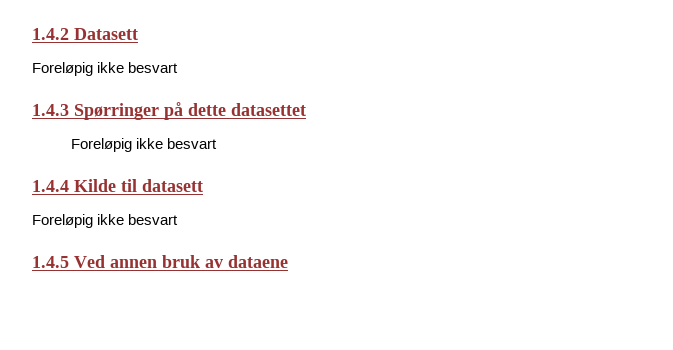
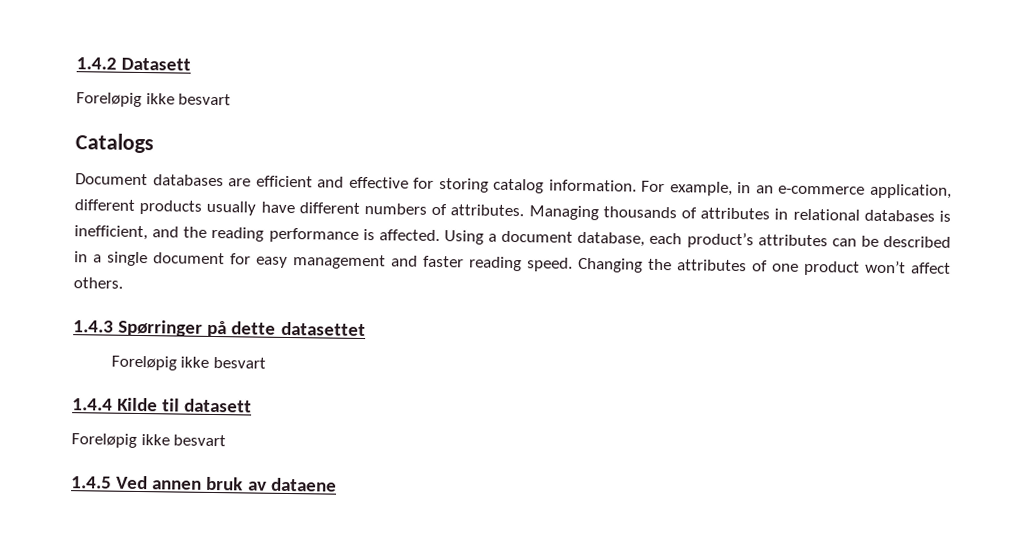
(179, 67) none -> [75,133,154,154] [75,173,952,199] [74,199,952,222] [74,225,951,249] [74,251,951,276] [73,277,123,289] // Catalogs // Document databases are efficient and effective for storing catalog information. For example, in an e-commerce application, different products usually have different numbers of attributes. Managing thousands of attributes in relational databases is inefficient, and the reading performance is affected. Using a document database, each product’s attributes can be described in a single document for easy management and faster reading speed. Changing the attributes of one product won’t affect others.

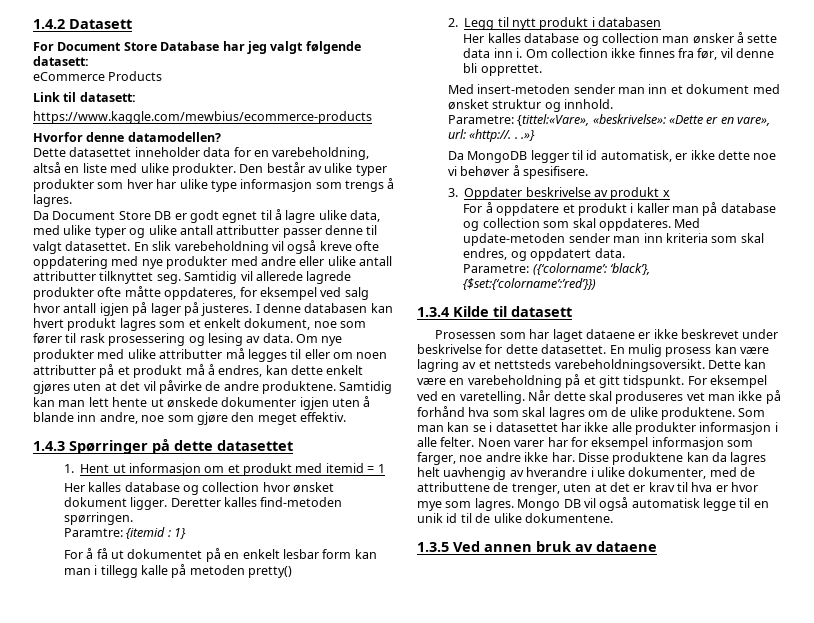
[76,92,232,108] [75,133,154,154] [75,173,952,199] [74,199,952,222] [74,225,951,249] [74,251,951,276] [73,277,123,289] Foreløpig ikke besvart // Catalogs // Document databases are efficient and effective for storing catalog information. For example, in an e-commerce application, different products usually have different numbers of attributes. Managing thousands of attributes in relational databases is inefficient, and the reading performance is affected. Using a document database, each product’s attributes can be described in a single document for easy management and faster reading speed. Changing the attributes of one product won’t affect others. -> [33,41,361,54] [33,56,89,66] [33,71,163,81] [33,92,136,102] [33,111,372,124] [33,132,221,142] [33,147,370,160] [33,162,387,176] [33,178,395,192] [33,194,72,207] [33,209,381,223] [33,225,378,238] [33,240,379,254] [33,256,392,269] [33,271,352,284] [33,286,369,300] [33,302,393,316] [33,318,366,331] [33,333,343,346] [33,348,388,362] [33,364,364,378] [33,380,393,394] [33,396,371,410] [33,412,346,425] For Document Store Database har jeg valgt følgende datasett: // eCommerce Products // Link til datasett: // https://www.kaggle.com/mewbius/ecommerce-products // Hvorfor denne datamodellen? // Dette datasettet inneholder data for en varebeholdning, altså en liste med ulike produkter. Den består av ulike typer produkter som hver har ulike type informasjon som trengs å lagres. // Da Document Store DB er godt egnet til å lagre ulike data, med ulike typer og ulike antall attributter passer denne til valgt datasettet. En slik varebeholdning vil også kreve ofte oppdatering med nye produkter med andre eller ulike antall attributter tilknyttet seg. Samtidig vil allerede lagrede produkter ofte måtte oppdateres, for eksempel ved salg hvor antall igjen på lager på justeres. I denne databasen kan hvert produkt lagres som et enkelt dokument, noe som fører til rask prosessering og lesing av data. Om nye produkter med ulike attributter må legges til eller om noen attributter på et produkt må å endres, kan dette enkelt gjøres uten at det vil påvirke de andre produktene. Samtidig kan man lett hente ut ønskede dokumenter igjen uten å blande inn andre, noe som gjøre den meget effektiv.
[110,355,266,371] [72,397,253,413] [71,433,227,448] [71,476,112,489] Foreløpig ikke besvart // 1.4.4 Kilde til datasett // Foreløpig ikke besvart // 1.4.5 -> [63,463,385,476] [63,482,335,495] [63,497,343,510] [63,512,133,525] [63,527,187,539] [63,548,377,562] [63,564,293,578] [447,17,662,30] [463,32,778,46] [463,48,775,60] [463,63,542,76] [447,84,780,94] [447,99,614,112] [447,114,771,126] [447,129,536,142] [447,150,777,163] [447,165,589,179] [447,187,670,200] [463,202,776,216] [463,218,701,231] [463,233,764,246] [463,248,625,261] [463,263,651,275] [463,278,597,290] [417,306,572,317] [435,329,779,342] [417,344,769,357] [417,359,767,372] [417,374,767,388] [417,390,781,404] [417,406,766,420] [417,422,778,435] [417,437,753,450] [417,452,767,465] [417,467,755,480] [417,482,759,495] [417,497,769,511] [417,513,613,523] [417,542,449,552] 1. Hent ut informasjon om et produkt med itemid = 1 // Her kalles database og collection hvor ønsket dokument ligger. Deretter kalles find-metoden spørringen. // Paramtre: {itemid : 1} // For å få ut dokumentet på en enkelt lesbar form kan man i tillegg kalle på metoden pretty() // 2. Legg til nytt produkt i databasen // Her kalles database og collection man ønsker å sette data inn i. Om collection ikke finnes fra før, vil denne bli opprettet. // Med insert-metoden sender man inn et dokument med ønsket struktur og innhold. // Parametre: {tittel:«Vare», «beskrivelse»: «Dette er en vare», url: «http://. . .»} // Da MongoDB legger til id automatisk, er ikke dette noe vi behøver å spesifisere. // 3. Oppdater beskrivelse av produkt x // For å oppdatere et produkt i kaller man på database og collection som skal oppdateres. Med update-metoden sender man inn kriteria som skal endres, og oppdatert data. // Parametre: ({‘colorname’: ‘black’}, {$set:{‘colorname’:’red’}}) // 1.3.4 Kilde til datasett // Prosessen som har laget dataene er ikke beskrevet under beskrivelse for dette datasettet. En mulig prosess kan være lagring av et nettsteds varebeholdningsoversikt. Dette kan være en varebeholdning på et gitt tidspunkt. For eksempel ved en varetelling. Når dette skal produseres vet man ikke på forhånd hva som skal lagres om de ulike produktene. Som man kan se i datasettet har ikke alle produkter informasjon i alle felter. Noen varer har for eksempel informasjon som farger, noe andre ikke har. Disse produktene kan da lagres helt uavhengig av hverandre i ulike dokumenter, med de attributtene de trenger, uten at det er krav til hva er hvor mye som lagres. Mongo DB vil også automatisk legge til en unik id til de ulike dokumentene. // 1.3.5

